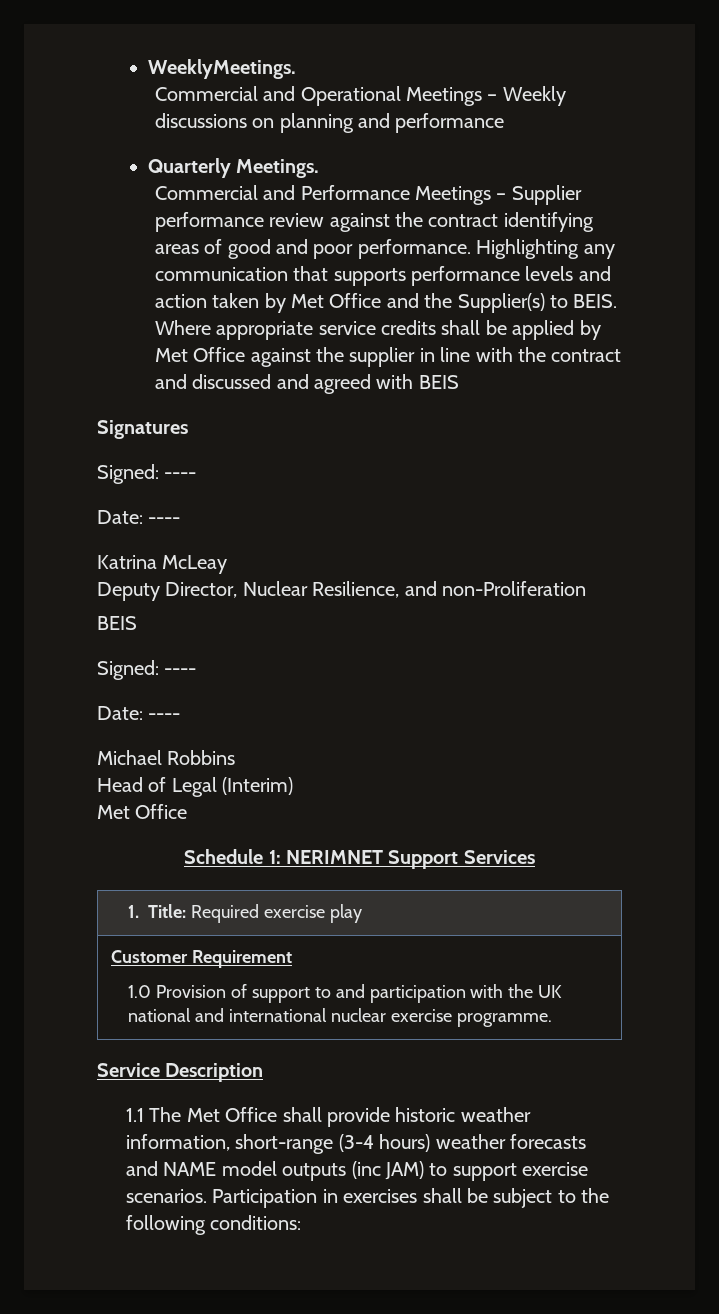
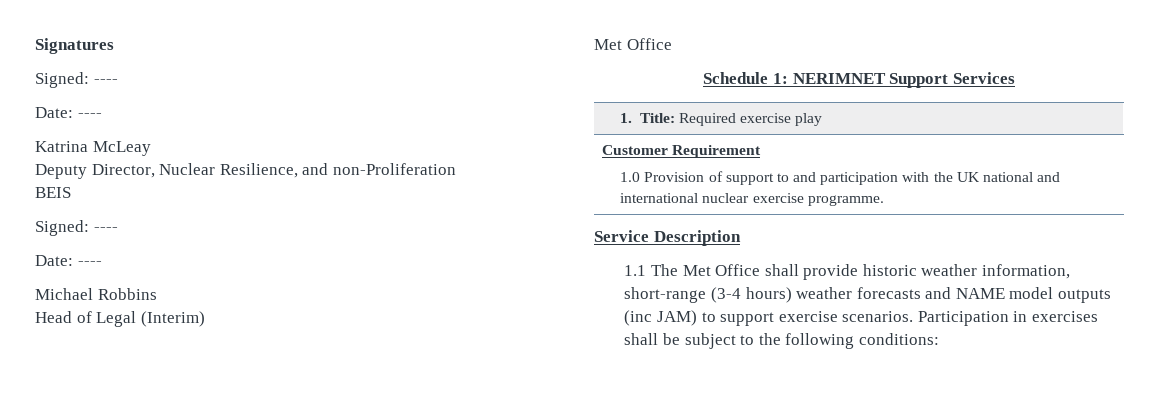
[147,59,296,79] [154,86,566,106] [154,113,505,133] [147,158,320,178] [154,185,582,205] [154,212,594,232] [154,239,615,259] [154,266,611,286] [154,293,618,313] [154,320,601,340] [154,347,622,367] [154,374,459,394] WeeklyMeetings. // Commercial and Operational Meetings – Weekly discussions on planning and performance // Quarterly Meetings. // Commercial and Performance Meetings – Supplier performance review against the contract identifying areas of good and poor performance. Highlighting any communication that supports performance levels and action taken by Met Office and the Supplier(s) to BEIS. Where appropriate service credits shall be applied by Met Office against the supplier in line with the contract and discussed and agreed with BEIS // -> (35, 46) none

